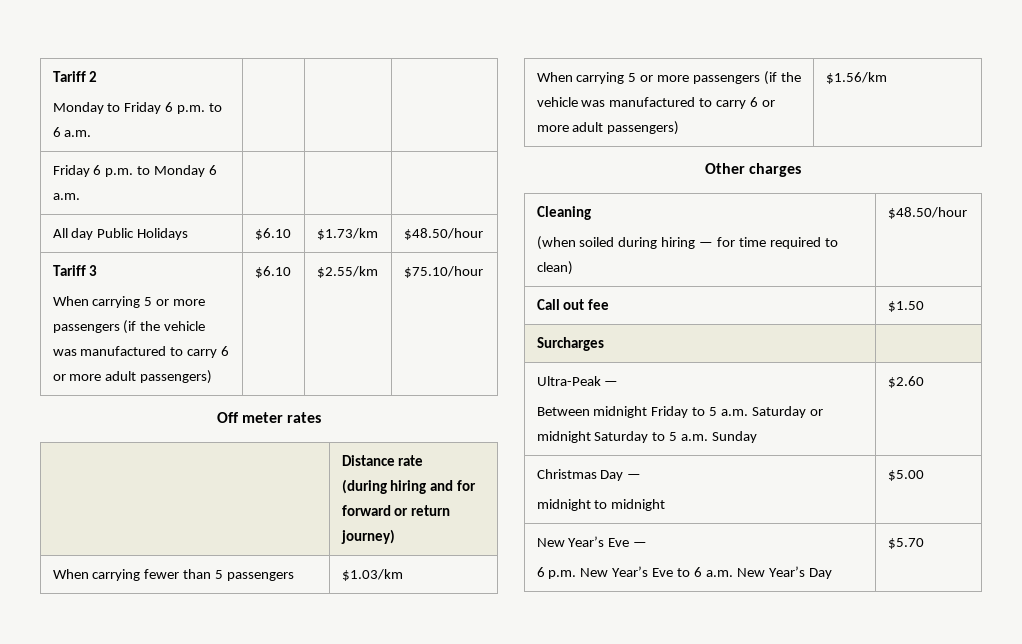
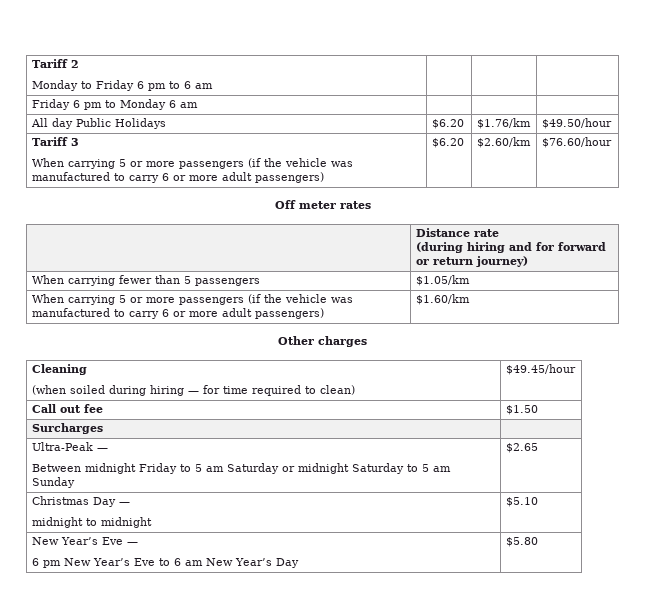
[177,103,223,114] [52,127,92,137] [52,165,134,177] p.m. to 6 a.m. | | | // Friday 6 p.m. -> [147,81,213,91] [31,99,102,110] pm to 6 am | | | // Friday 6 pm
[52,193,80,200] a.m. -> [179,102,198,108] am
[254,228,291,240] [316,228,378,240] [403,228,483,240] $6.10 | $1.73/km | $48.50/hour -> [431,119,464,129] [476,118,531,129] [541,118,612,129] $6.20 | $1.76/km | $49.50/hour
[254,266,291,278] [316,266,378,278] [403,266,483,278] $6.10 | $2.55/km | $75.10/hour -> [431,138,464,148] [476,137,531,148] [541,137,612,148] $6.20 | $2.60/km | $76.60/hour
[341,569,403,581] $1.03/km -> [415,275,470,286] $1.05/km
[825,72,887,84] $1.56/km -> [415,294,470,305] $1.60/km
[887,207,967,219] $48.50/hour -> [505,364,576,375] $49.45/hour
[721,409,749,416] a.m. -> [205,466,224,472] am
[681,434,709,441] a.m. -> [432,466,451,472] am
[887,376,924,388] $2.60 -> [505,443,538,453] $2.65
[887,470,924,481] $5.00 -> [505,497,538,507] $5.10
[548,570,577,579] p.m. -> [42,560,61,568] pm
[705,570,733,577] a.m. -> [184,560,203,566] am
[887,538,924,549] $5.70 -> [505,537,538,547] $5.80

